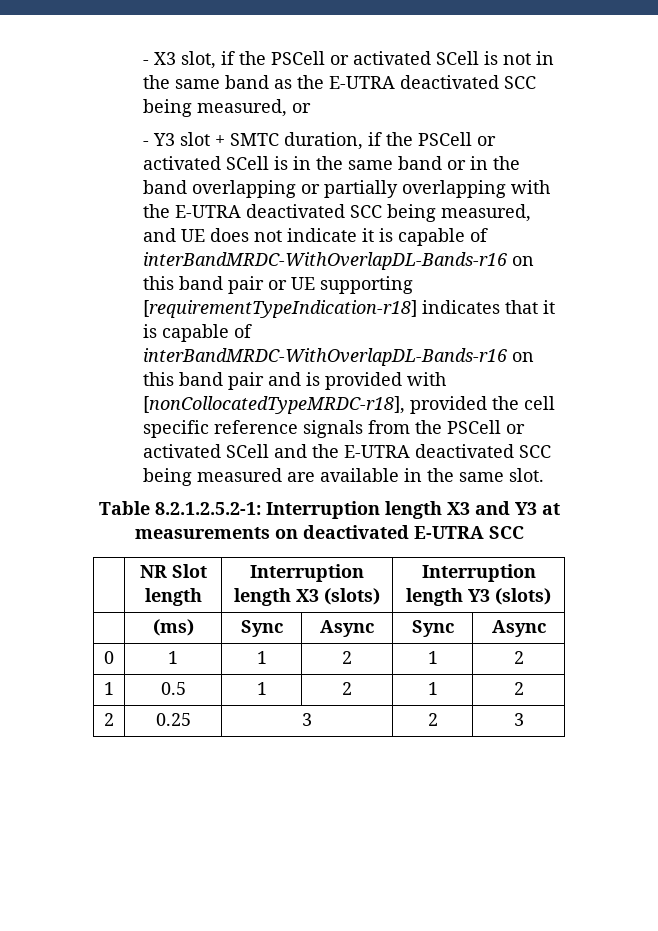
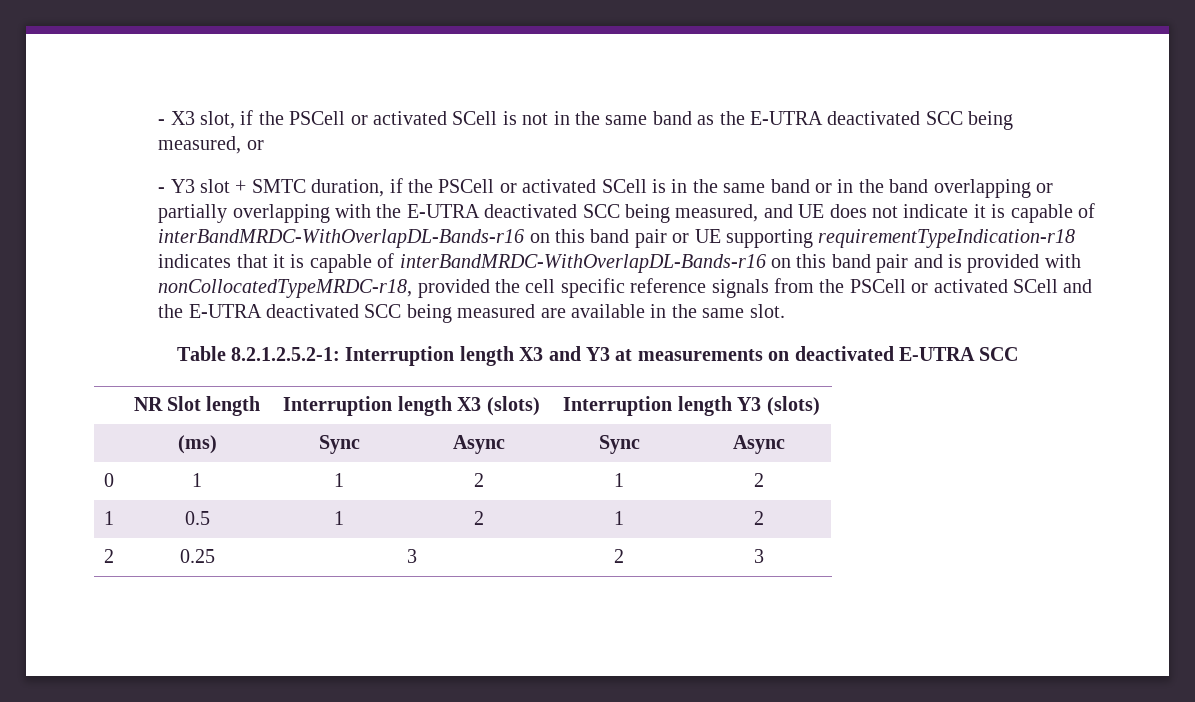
[142,300,417,318] [requirementTypeIndication-r18] -> [818,229,1076,248] requirementTypeIndication-r18
[142,396,405,414] [nonCollocatedTypeMRDC-r18], -> [158,279,413,298] nonCollocatedTypeMRDC-r18,

